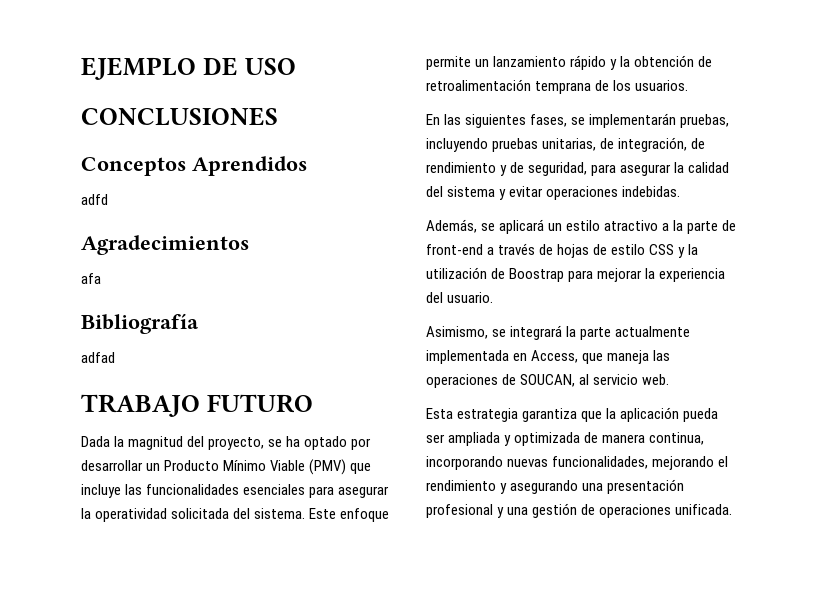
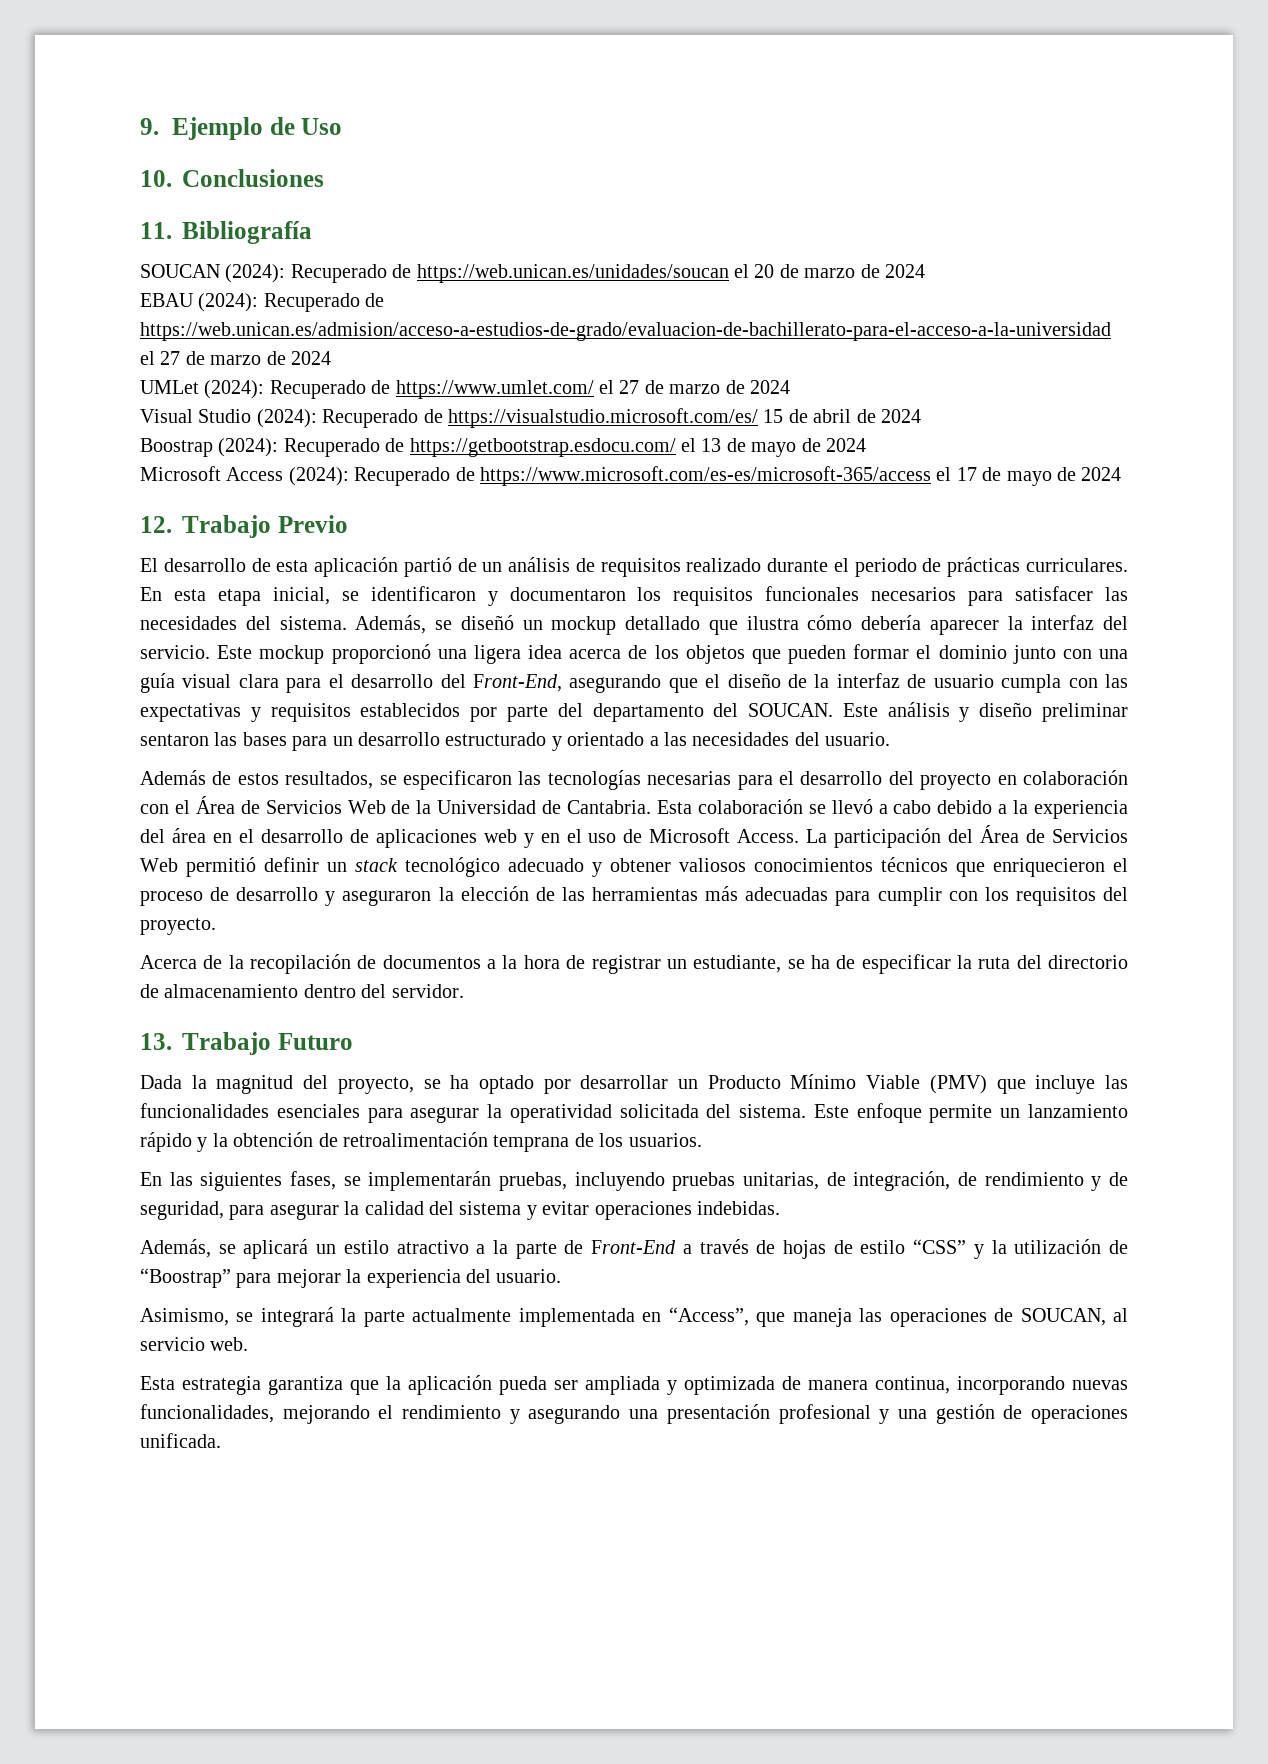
[81,57,296,80] [81,107,278,126] [81,156,307,176] [81,194,108,205] [81,235,249,255] [81,273,101,284] [81,313,199,334] [81,352,115,363] [81,394,313,417] EJEMPLO DE USO // CONCLUSIONES // Conceptos Aprendidos // adfd // Agradecimientos // afa // Bibliografía // adfad // TRABAJO FUTURO -> [140,117,343,140] [140,169,324,187] [140,221,312,244] [140,264,925,283] [140,293,385,312] [140,322,1111,341] [140,351,331,365] [140,380,790,399] [140,408,921,428] [140,438,866,457] [140,466,1122,486] [140,515,348,538] [140,557,1128,577] [140,586,1128,606] [140,615,1128,635] [140,644,1128,664] [140,673,1129,693] [140,702,1129,722] [140,732,891,751] [140,770,1128,790] [140,796,1128,819] [140,825,1129,848] [140,857,1128,877] [140,886,1128,906] [140,918,216,935] [140,954,1129,974] [140,984,464,998] [140,1032,353,1055] 9. Ejemplo de Uso // 10. Conclusiones // 11. Bibliografía // SOUCAN (2024): Recuperado de https://web.unican.es/unidades/soucan el 20 de marzo de 2024 // EBAU (2024): Recuperado de https://web.unican.es/admision/acceso-a-estudios-de-grado/evaluacion-de-bachillerato-para-el-acceso-a-la-universidad el 27 de marzo de 2024 // UMLet (2024): Recuperado de https://www.umlet.com/ el 27 de marzo de 2024 // Visual Studio (2024): Recuperado de https://visualstudio.microsoft.com/es/ 15 de abril de 2024 // Boostrap (2024): Recuperado de https://getbootstrap.esdocu.com/ el 13 de mayo de 2024 // Microsoft Access (2024): Recuperado de https://www.microsoft.com/es-es/microsoft-365/access el 17 de mayo de 2024 // 12. Trabajo Previo // El desarrollo de esta aplicación partió de un análisis de requisitos realizado durante el periodo de prácticas curriculares. En esta etapa inicial, se identificaron y documentaron los requisitos funcionales necesarios para satisfacer las necesidades del sistema. Además, se diseñó un mockup detallado que ilustra cómo debería aparecer la interfaz del servicio. Este mockup proporcionó una ligera idea acerca de los objetos que pueden formar el dominio junto con una guía visual clara para el desarrollo del Front-End, asegurando que el diseño de la interfaz de usuario cumpla con las expectativas y requisitos establecidos por parte del departamento del SOUCAN. Este análisis y diseño preliminar sentaron las bases para un desarrollo estructurado y orientado a las necesidades del usuario. // Además de estos resultados, se especificaron las tecnologías necesarias para el desarrollo del proyecto en colaboración con el Área de Servicios Web de la Universidad de Cantabria. Esta colaboración se llevó a cabo debido a la experiencia del área en el desarrollo de aplicaciones web y en el uso de Microsoft Access. La participación del Área de Servicios Web permitió definir un stack tecnológico adecuado y obtener valiosos conocimientos técnicos que enriquecieron el proceso de desarrollo y aseguraron la elección de las herramientas más adecuadas para cumplir con los requisitos del proyecto. // Acerca de la recopilación de documentos a la hora de registrar un estudiante, se ha de especificar la ruta del directorio de almacenamiento dentro del servidor. // 13. Trabajo Futuro
[426,244,483,255] front-end -> [591,1240,677,1254] Front-End
[649,244,675,255] CSS -> [913,1239,967,1254] “CSS”
[509,268,565,282] Boostrap -> [140,1268,231,1288] “Boostrap”
[531,350,579,363] Access, -> [668,1307,749,1326] “Access”,

